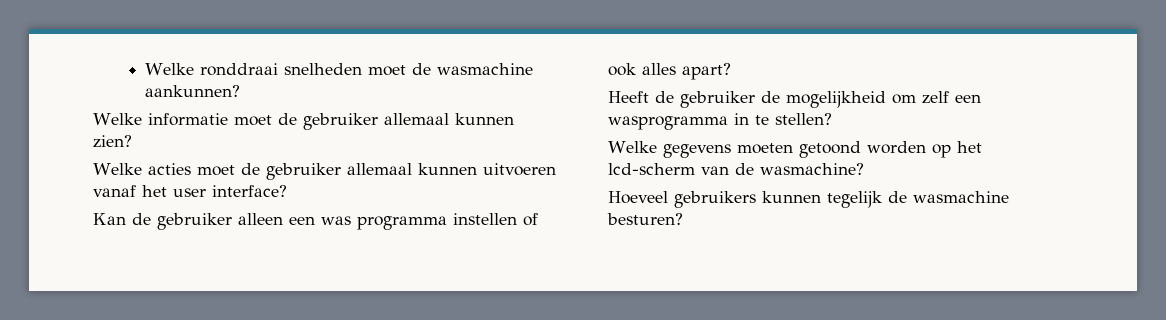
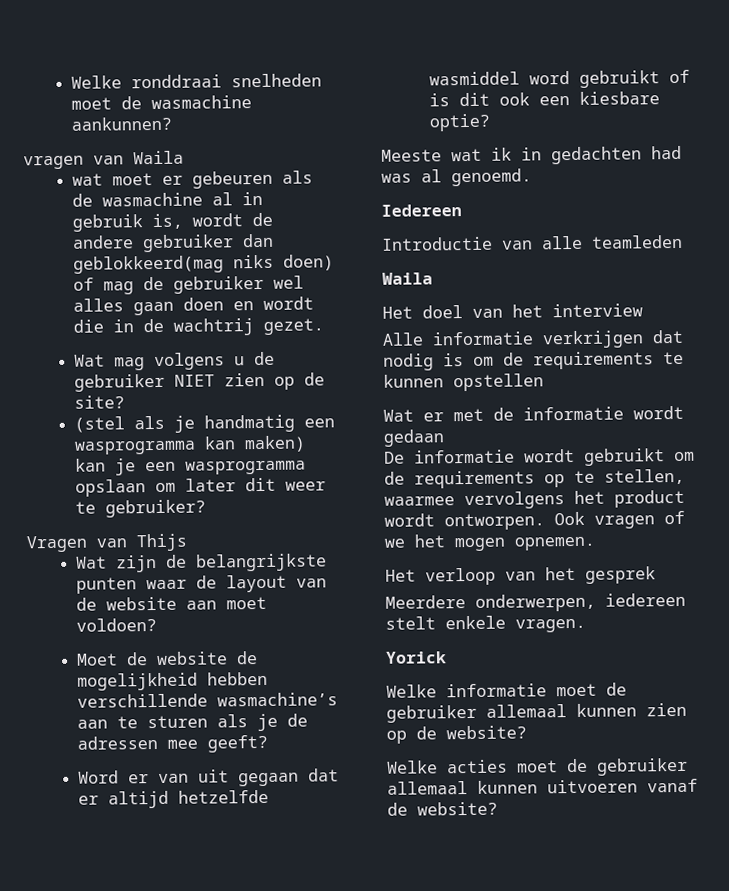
(241, 91) none -> [23,150,184,170] [72,170,314,189] [72,191,264,207] [72,212,274,232] [72,233,275,253] [73,254,335,274] [73,275,305,295] [73,296,315,316] [73,318,325,336] [74,351,276,371] [74,372,326,392] [74,395,126,409] [74,414,336,433] [74,435,307,455] [75,458,307,476] [75,477,327,497] [75,499,207,518] [26,533,188,553] [76,553,328,573] [76,574,328,594] [76,596,268,611] [76,617,158,632] [76,651,259,666] [77,671,269,691] [77,692,339,708] [77,713,309,732] [77,734,269,753] [78,768,340,787] [78,789,270,809] [429,69,691,88] [429,91,661,107] [429,113,491,132] [381,145,682,165] [381,168,532,187] [381,204,462,217] [382,234,683,251] [382,272,433,285] [382,303,643,319] [382,329,684,349] [383,351,684,371] [383,373,544,392] [383,405,684,422] [383,429,445,447] [384,448,695,466] [384,468,685,489] [384,489,685,510] [384,510,685,531] [384,534,596,552] [385,566,656,586] [385,592,686,612] [385,615,586,633] [385,651,447,664] // vragen van Waila // wat moet er gebeuren als de wasmachine al in gebruik is, wordt de andere gebruiker dan geblokkeerd(mag niks doen) of mag de gebruiker wel alles gaan doen en wordt die in de wachtrij gezet. // Wat mag volgens u de gebruiker NIET zien op de site? // (stel als je handmatig een wasprogramma kan maken) kan je een wasprogramma opslaan om later dit weer te gebruiker? // Vragen van Thijs // Wat zijn de belangrijkste punten waar de layout van de website aan moet voldoen? // Moet de website de mogelijkheid hebben verschillende wasmachine’s aan te sturen als je de adressen mee geeft? // Word er van uit gegaan dat er altijd hetzelfde wasmiddel word gebruikt of is dit ook een kiesbare optie? // Meeste wat ik in gedachten had was al genoemd. // Iedereen // Introductie van alle teamleden // Waila // Het doel van het interview // Alle informatie verkrijgen dat nodig is om de requirements te kunnen opstellen // Wat er met de informatie wordt gedaan // De informatie wordt gebruikt om de requirements op te stellen, waarmee vervolgens het product wordt ontworpen. Ook vragen of we het mogen opnemen. // Het verloop van het gesprek // Meerdere onderwerpen, iedereen stelt enkele vragen. // Yorick
[93,135,132,148] zien? -> [646,702,687,717] [386,725,527,744] zien op de website?
[142,185,287,197] [93,213,538,230] [608,63,731,80] [608,91,981,108] [608,113,832,130] [608,141,982,158] [608,163,864,175] [608,191,1009,208] [607,213,683,225] het user interface? // Kan de gebruiker alleen een was programma instellen of ook alles apart? // Heeft de gebruiker de mogelijkheid om zelf een wasprogramma in te stellen? // Welke gegevens moeten getoond worden op het lcd-scherm van de wasmachine? // Hoeveel gebruikers kunnen tegelijk de wasmachine besturen? -> [387,801,498,816] de website?

